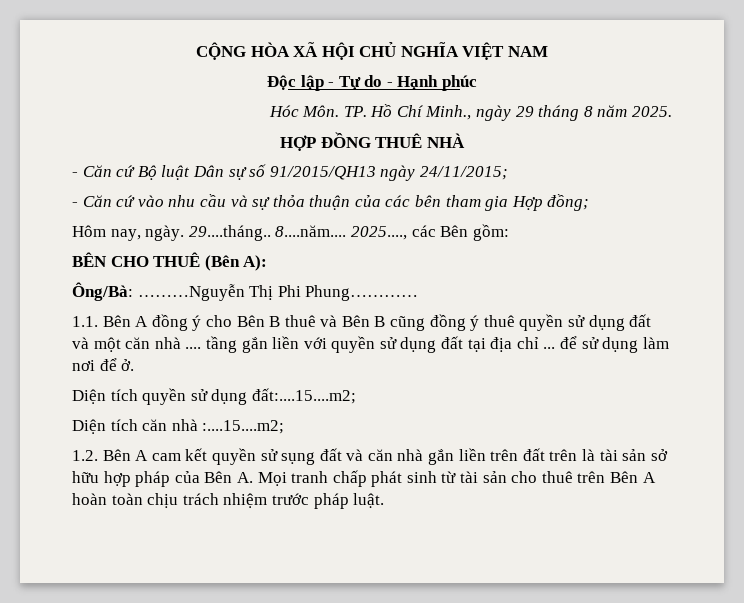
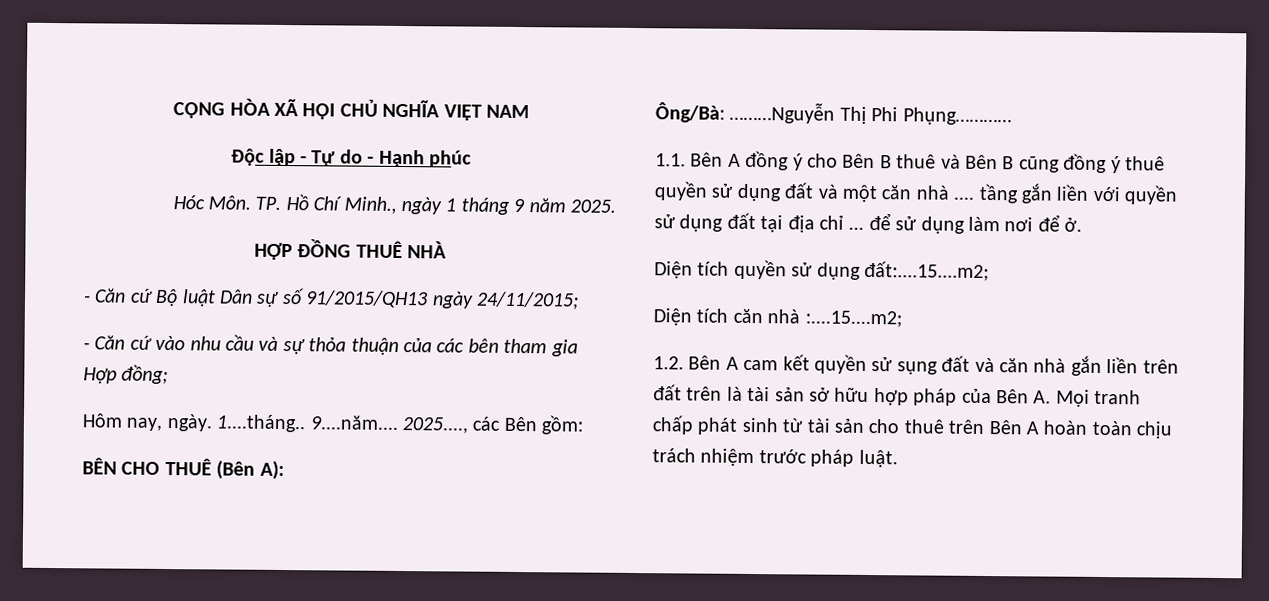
[515,105,593,121] 29 tháng 8 -> [445,197,526,215] 1 tháng 9
[188,225,347,241] 29....tháng.. 8....năm.... -> [216,414,399,433] 1....tháng.. 9....năm....
[305,285,419,301] Phung………… -> [902,107,1012,126] Phụng…………

